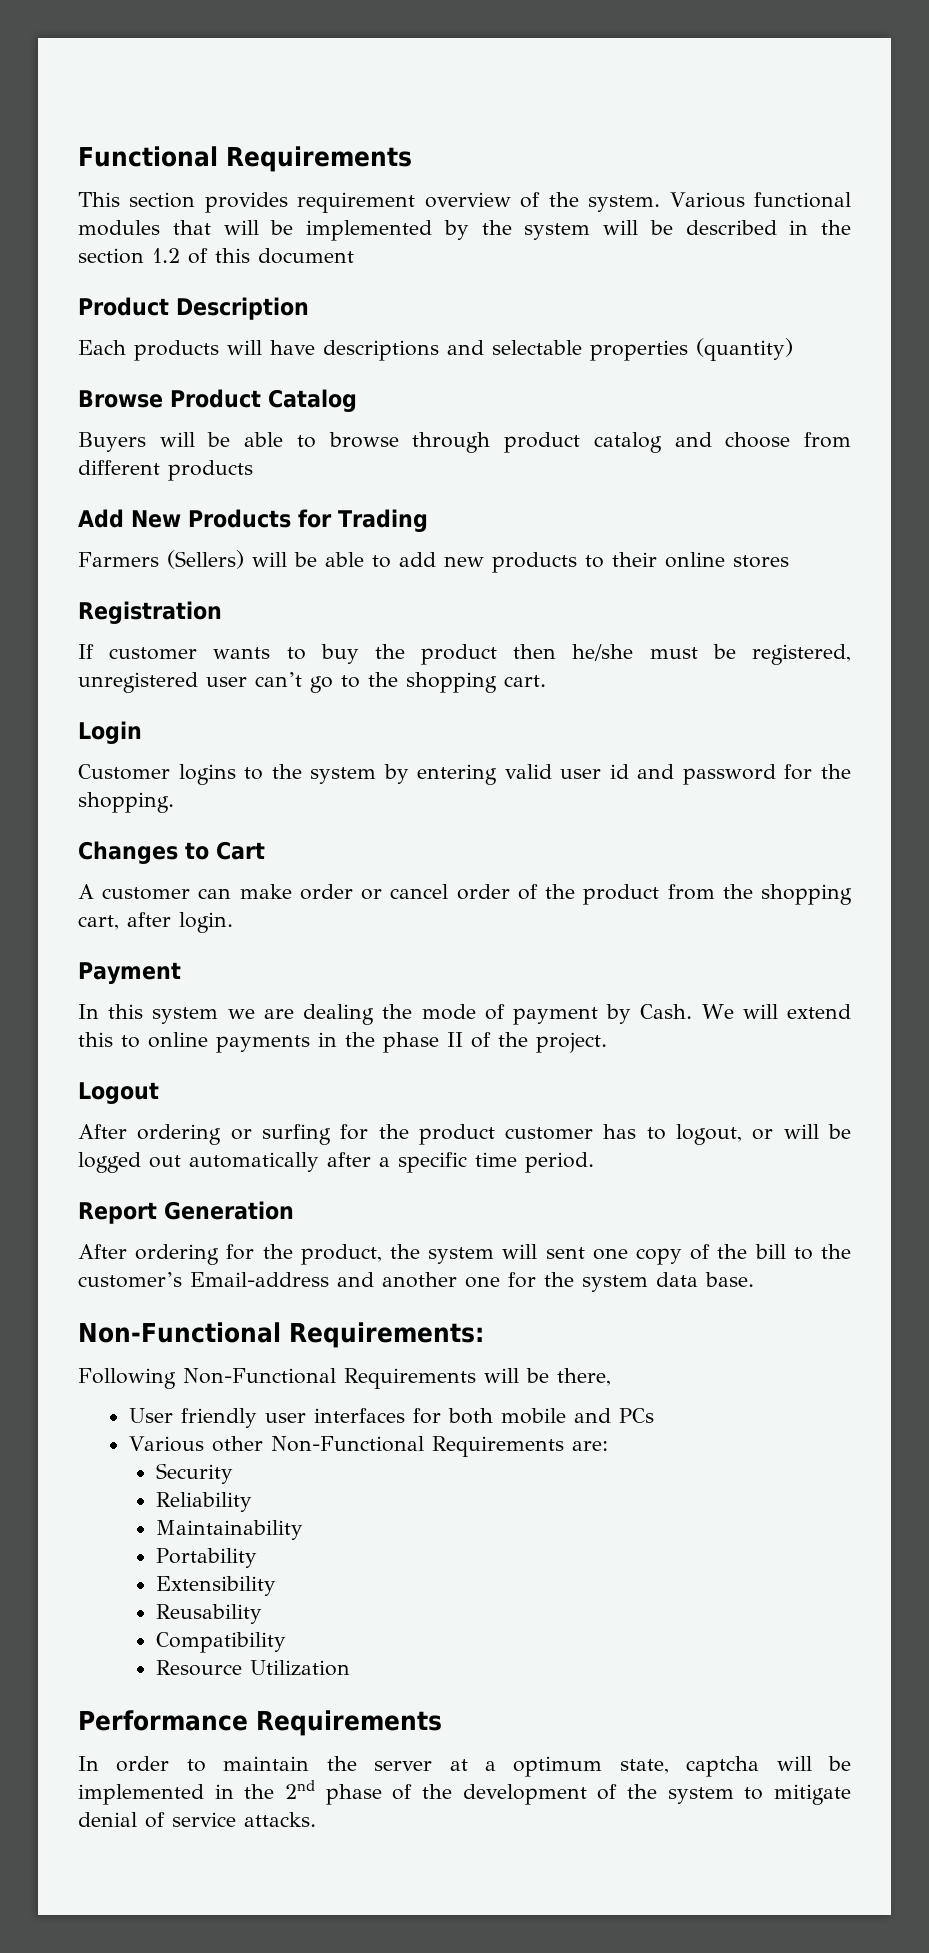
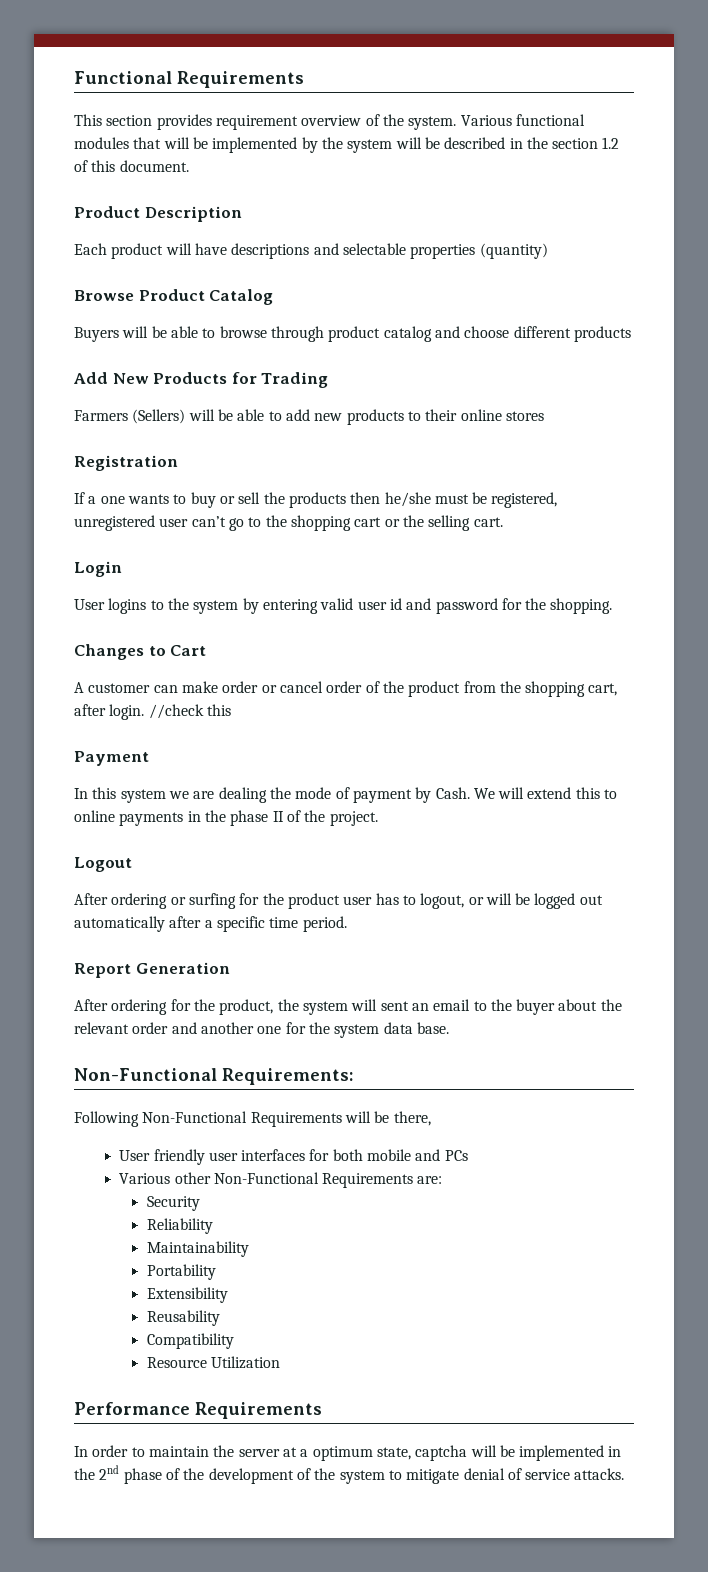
[258,248,354,264] document -> [119,160,189,172] document.
[134,340,219,361] products -> [111,243,164,259] product
[804,432,852,448] from -> (510, 332) none
[109,647,198,660] customer -> [88,496,125,504] a one
[374,644,498,665] the product -> [219,492,346,508] or sell the products
(497, 682) none -> [354,515,471,531] cart or the selling
[78,764,170,780] Customer -> [74,599,105,610] User
(233, 922) none -> [148,704,231,719] //check this
[505,1127,594,1140] customer -> [343,896,373,905] user
[592,1244,852,1265] [78,1272,329,1288] one copy of the bill to the customer’s Email-address -> [411,999,622,1015] [74,1022,169,1034] an email to the buyer about the relevant order

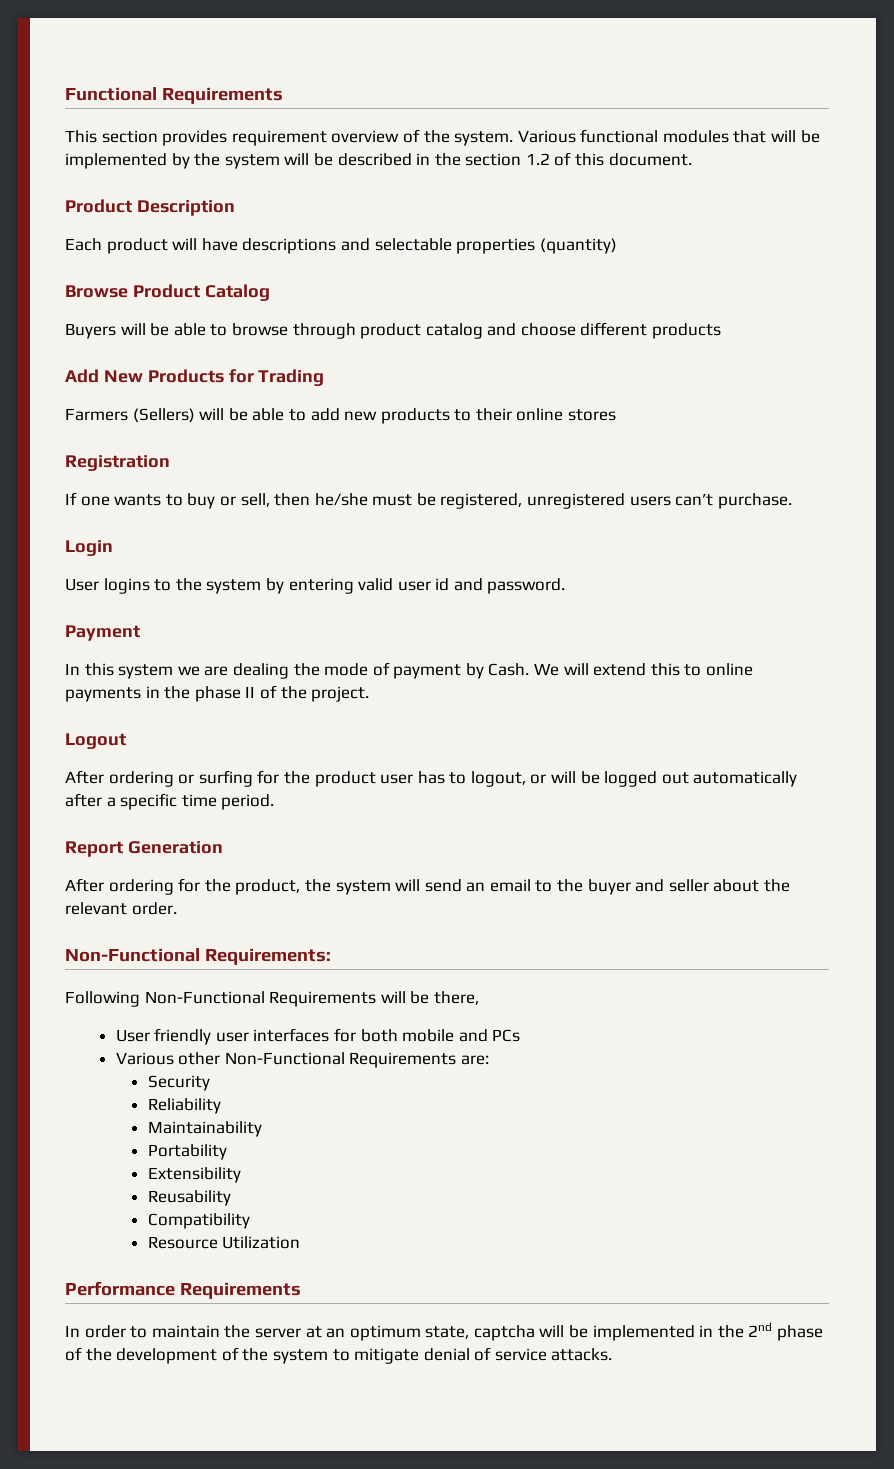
[88,496,97,504] a -> (77, 498) none
[238,492,346,508] sell the products -> [240,493,270,507] sell,
[159,515,503,531] user can’t go to the shopping cart or the selling cart. -> [629,493,792,509] users can’t purchase.
[435,598,613,614] [74,644,207,660] [74,681,618,697] [74,704,231,720] password for the shopping. // Changes to Cart // A customer can make order or cancel order of the product from the shopping cart, after login. //check this -> [487,578,566,594] password.
[380,1001,409,1011] sent -> [424,879,462,892] send
(556, 1007) none -> [635,879,709,892] and seller
[132,1022,449,1038] order and another one for the system data base. -> [131,902,177,915] order.
[300,1449,309,1457] a -> [326,1328,346,1338] an

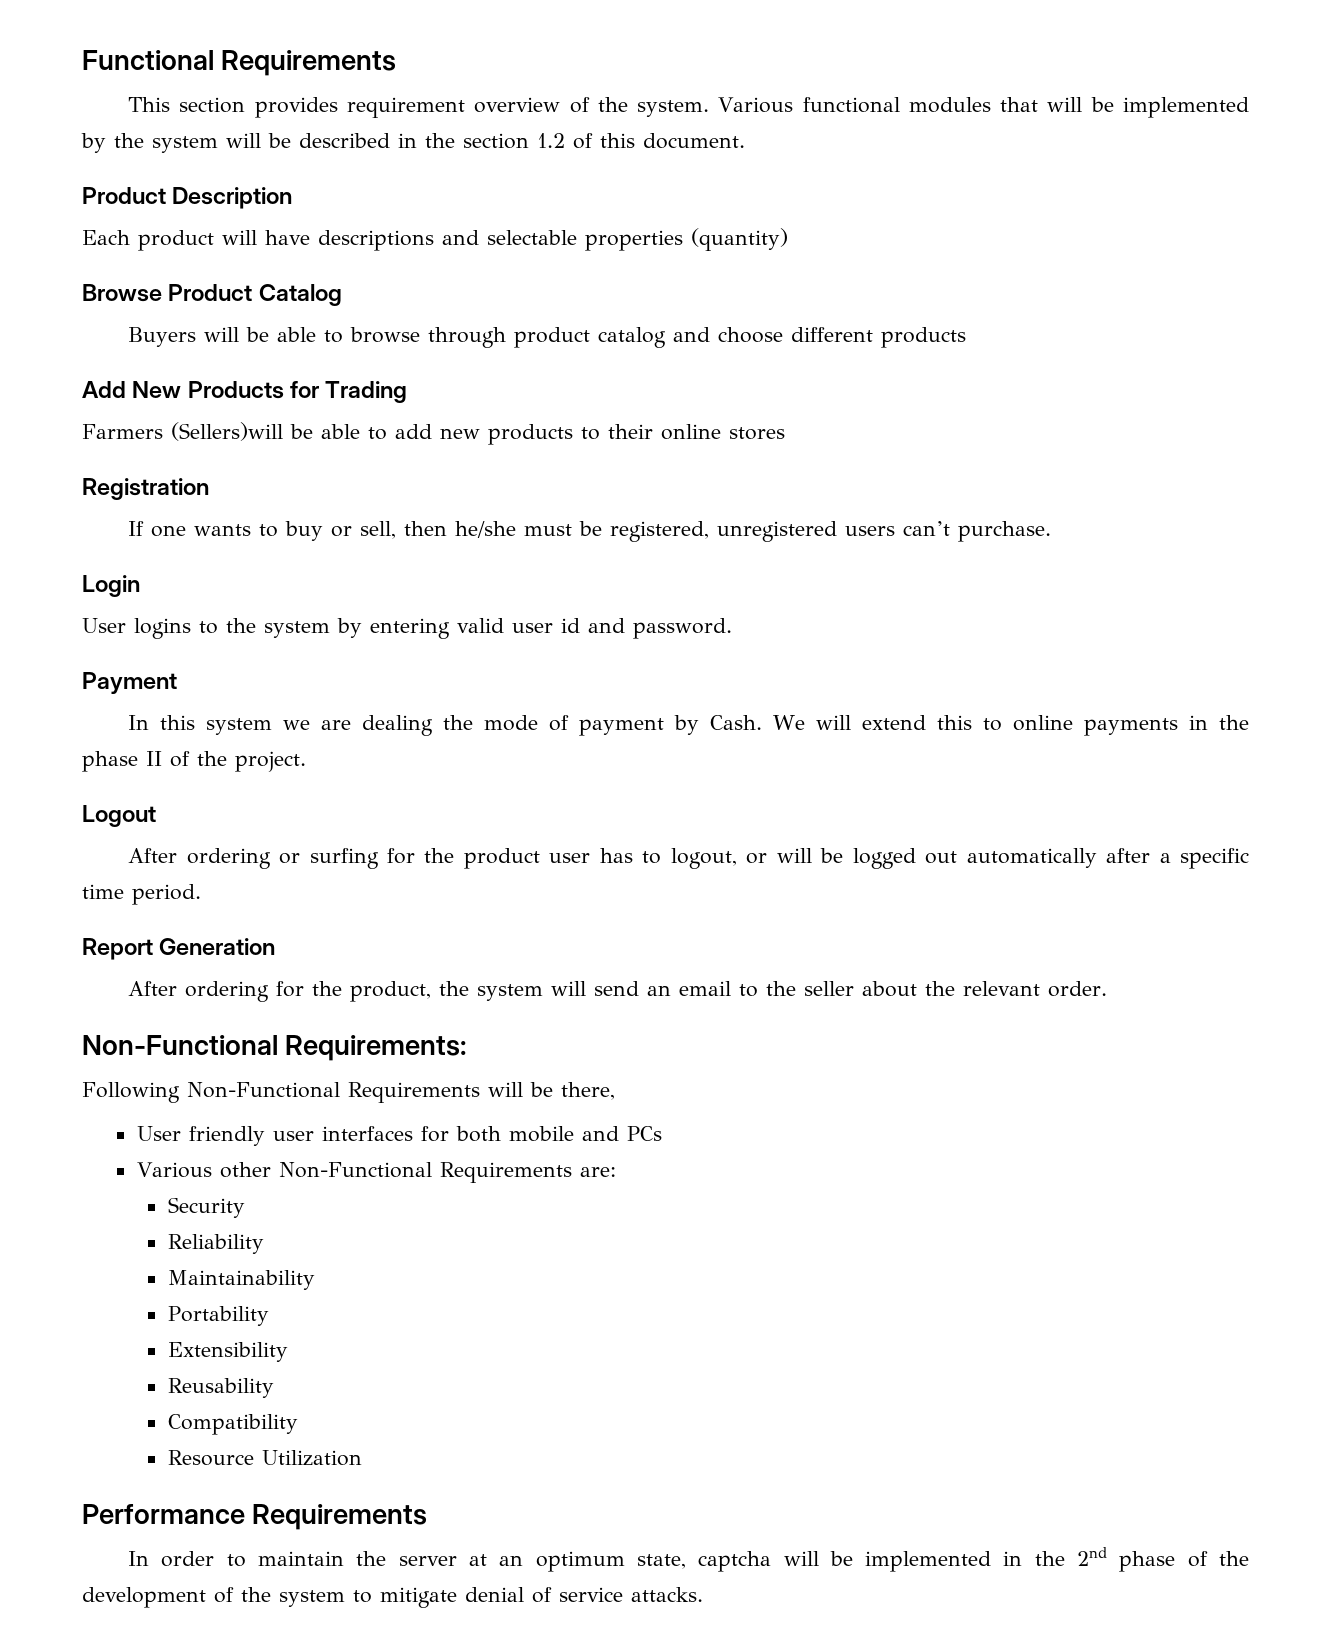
[132,408,225,423] (Sellers) will -> [171,422,283,441] (Sellers)will
[587,879,665,895] buyer and -> (797, 988) none

